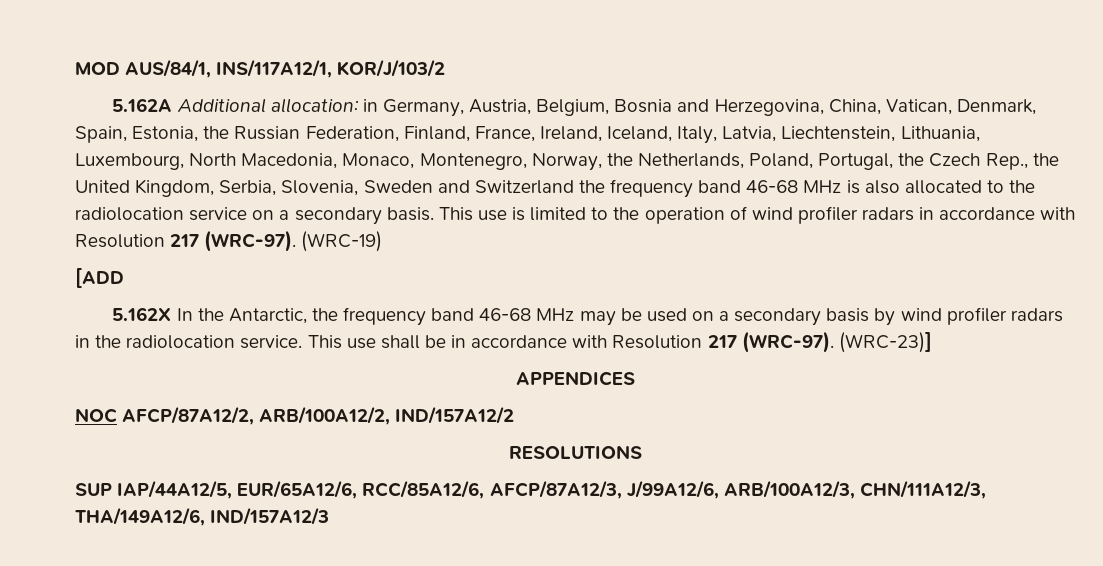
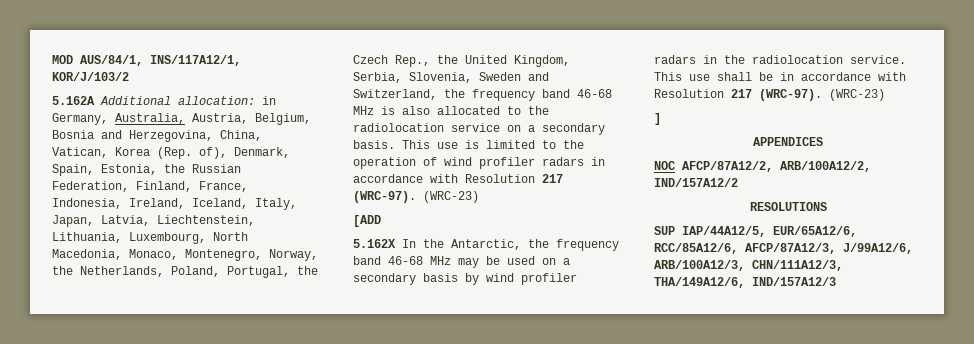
(464, 108) none -> [115,113,185,124] Australia,
(952, 107) none -> [115,147,227,159] Korea (Rep. of),
(535, 134) none -> [52,198,122,209] Indonesia,
(718, 135) none -> [52,215,94,227] Japan,
[474,180,574,194] Switzerland -> [353,89,437,100] Switzerland,
[301,231,383,252] (WRC-19) -> [423,191,479,203] (WRC-23)
[838,332,932,353] (WRC-23)] -> [829,89,885,101] [654,113,661,125] (WRC-23) // ]

